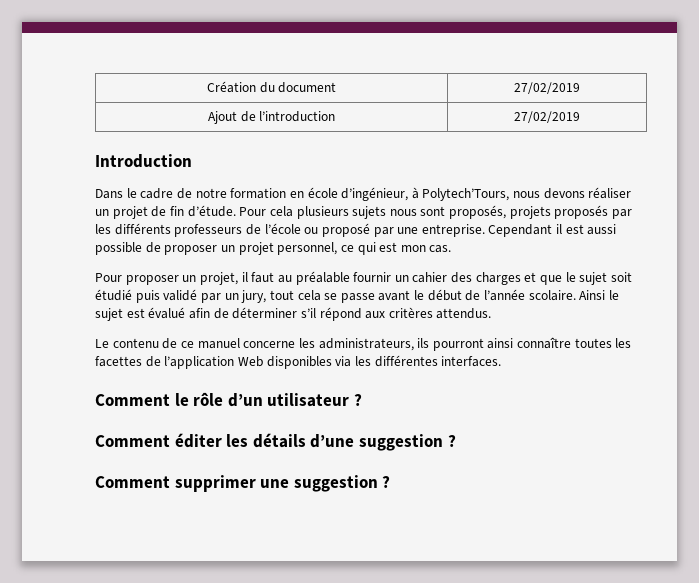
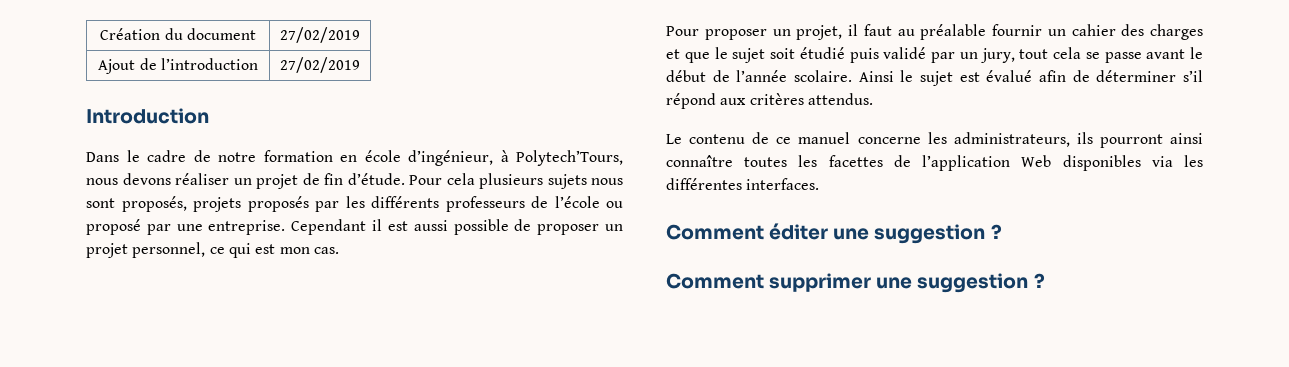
[95,392,362,407] // Comment le rôle d’un utilisateur ? -> (820, 184) none
[226,433,355,448] les détails d’une -> [833,228,870,240] une

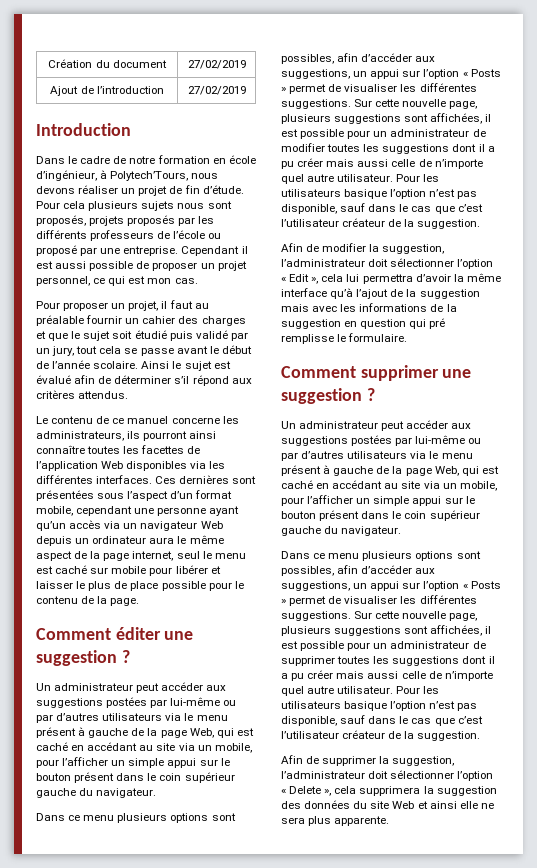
(820, 184) none -> [155,475,257,484] [36,490,233,501] [36,506,240,516] [36,520,223,531] [36,535,224,546] [36,551,246,561] [36,565,221,576] [36,581,244,591] [36,596,140,606] Ces dernières sont présentées sous l’aspect d’un format mobile, cependant une personne ayant qu’un accès via un navigateur Web depuis un ordinateur aura le même aspect de la page internet, seul le menu est caché sur mobile pour libérer et laisser le plus de place possible pour le contenu de la page.
(1002, 231) none -> [36,682,227,693] [36,697,237,708] [36,713,228,723] [36,727,254,738] [36,742,252,753] [36,757,230,768] [36,772,235,783] [36,788,157,798] [36,813,236,823] [281,53,436,64] [281,69,501,79] [281,83,477,94] [281,99,478,109] [281,113,492,124] [281,129,486,139] [281,143,495,154] [281,158,483,169] [281,174,440,184] [281,189,478,199] [281,203,483,214] [281,218,481,229] [281,243,445,254] [281,258,494,269] [281,273,501,284] [281,288,480,299] [281,303,457,312] [281,318,446,329] [281,333,408,344] // Un administrateur peut accéder aux suggestions postées par lui-même ou par d’autres utilisateurs via le menu présent à gauche de la page Web, qui est caché en accédant au site via un mobile, pour l’afficher un simple appui sur le bouton présent dans le coin supérieur gauche du navigateur. // Dans ce menu plusieurs options sont possibles, afin d’accéder aux suggestions, un appui sur l’option « Posts » permet de visualiser les différentes suggestions. Sur cette nouvelle page, plusieurs suggestions sont affichées, il est possible pour un administrateur de modifier toutes les suggestions dont il a pu créer mais aussi celle de n’importe quel autre utilisateur. Pour les utilisateurs basique l’option n’est pas disponible, sauf dans le cas que c’est l’utilisateur créateur de la suggestion. // Afin de modifier la suggestion, l’administrateur doit sélectionner l’option « Edit », cela lui permettra d’avoir la même interface qu’à l’ajout de la suggestion mais avec les informations de la suggestion en question qui pré remplisse le formulaire.
(1045, 280) none -> [281,420,472,431] [281,435,482,446] [281,451,473,461] [281,465,499,476] [281,480,497,491] [281,495,475,506] [281,510,480,521] [281,526,402,536] [281,551,481,561] [281,565,436,576] [281,581,501,591] [281,595,477,606] [281,611,478,621] [281,625,492,636] [281,641,486,651] [281,656,495,666] [281,670,493,681] [281,686,440,696] [281,701,478,711] [281,715,483,726] [281,730,481,741] [281,755,455,766] [281,770,494,781] [281,786,497,796] [281,800,494,809] [281,816,390,826] // Un administrateur peut accéder aux suggestions postées par lui-même ou par d’autres utilisateurs via le menu présent à gauche de la page Web, qui est caché en accédant au site via un mobile, pour l’afficher un simple appui sur le bouton présent dans le coin supérieur gauche du navigateur. // Dans ce menu plusieurs options sont possibles, afin d’accéder aux suggestions, un appui sur l’option « Posts » permet de visualiser les différentes suggestions. Sur cette nouvelle page, plusieurs suggestions sont affichées, il est possible pour un administrateur de supprimer toutes les suggestions dont il a pu créer mais aussi celle de n’importe quel autre utilisateur. Pour les utilisateurs basique l’option n’est pas disponible, sauf dans le cas que c’est l’utilisateur créateur de la suggestion. // Afin de supprimer la suggestion, l’administrateur doit sélectionner l’option « Delete », cela supprimera la suggestion des données du site Web et ainsi elle ne sera plus apparente.

